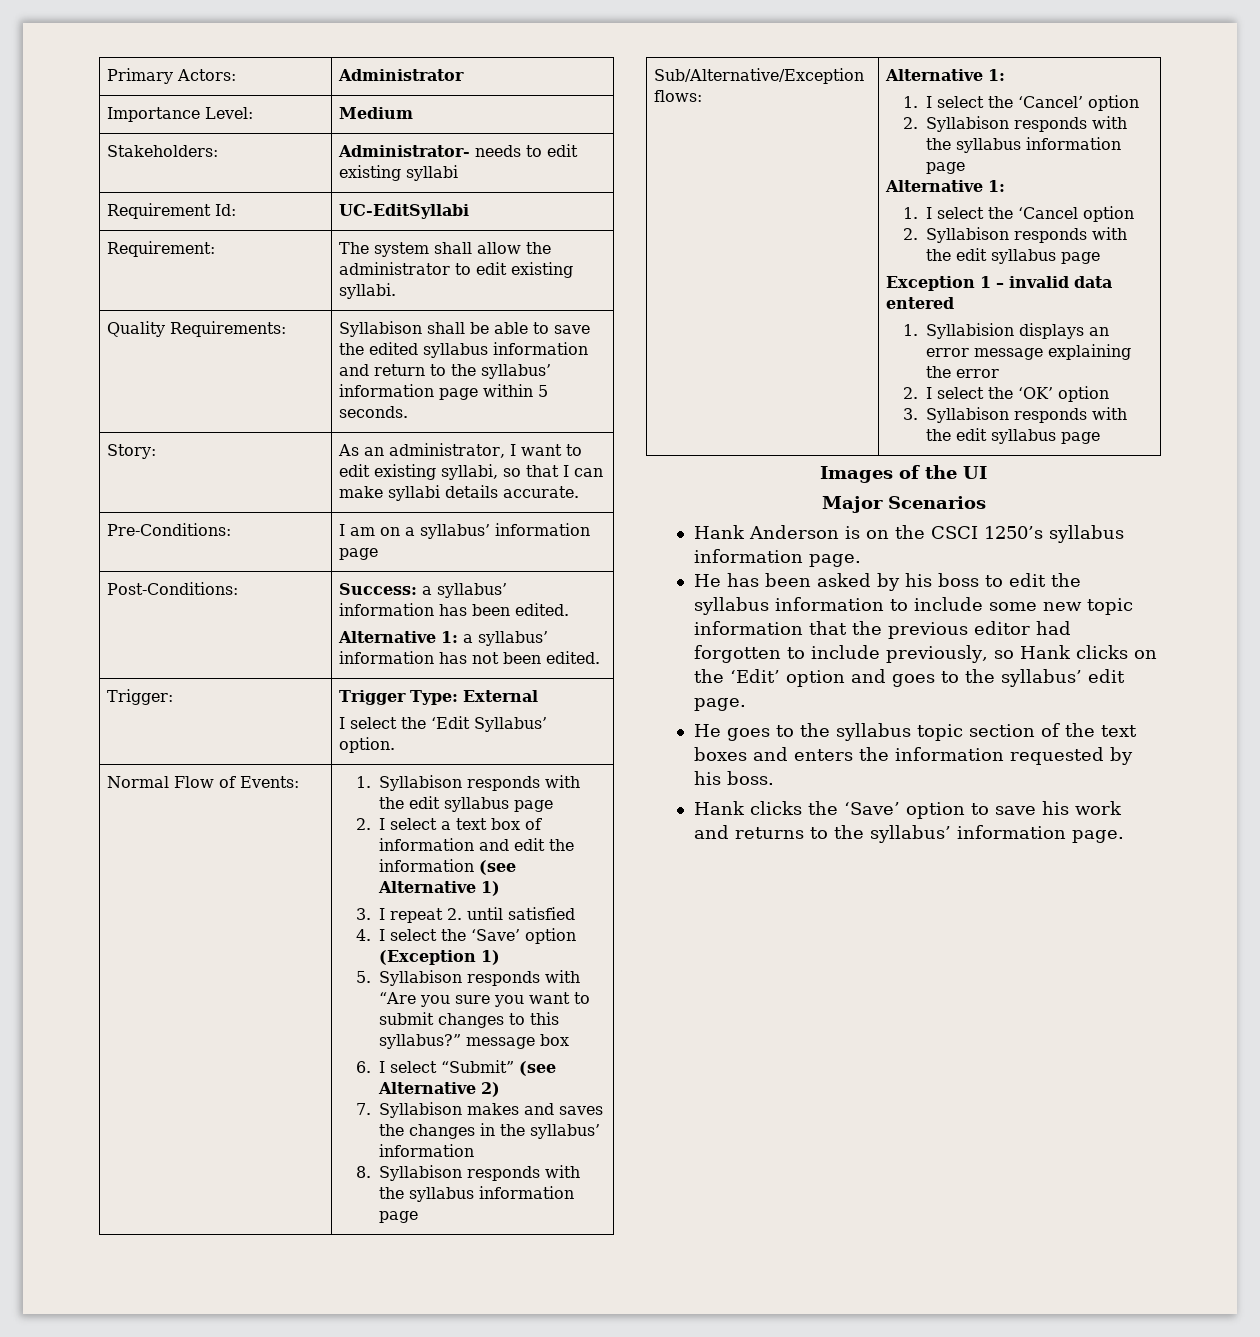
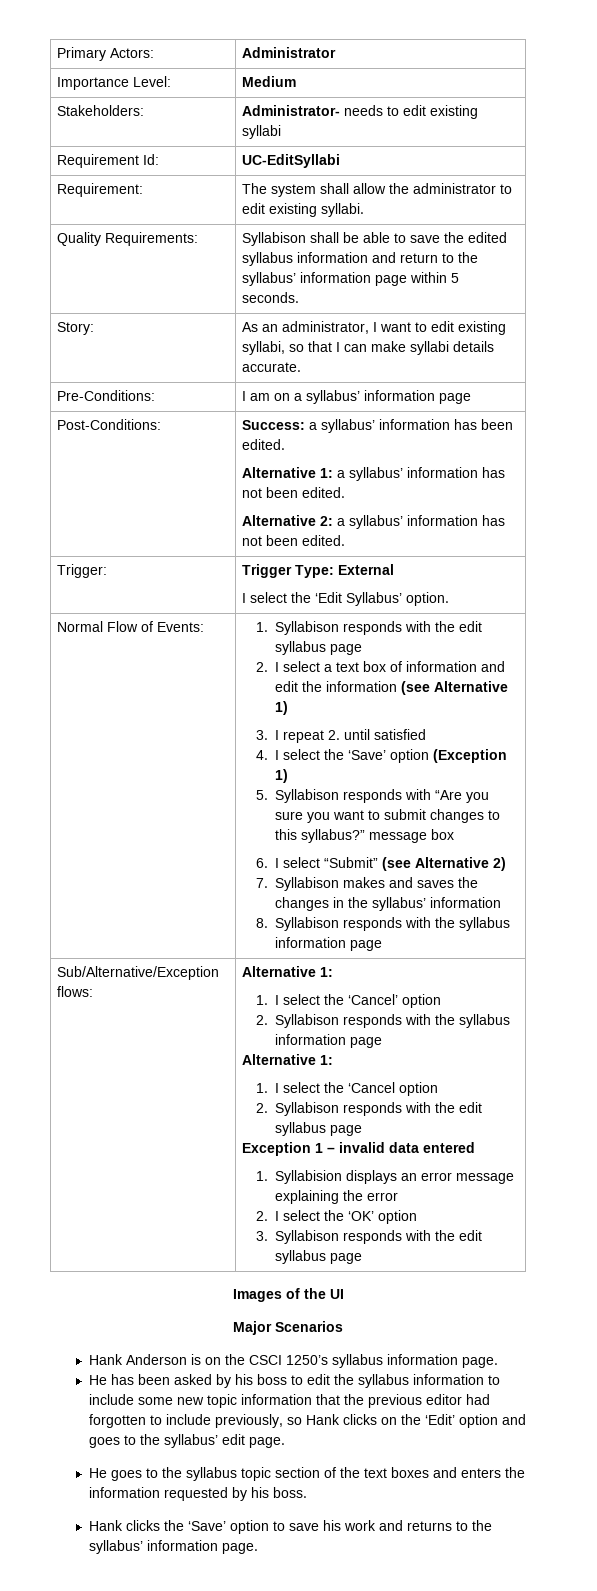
(601, 657) none -> [242,515,506,529] [242,535,346,546] // Alternative 2: a syllabus’ information has not been edited.

